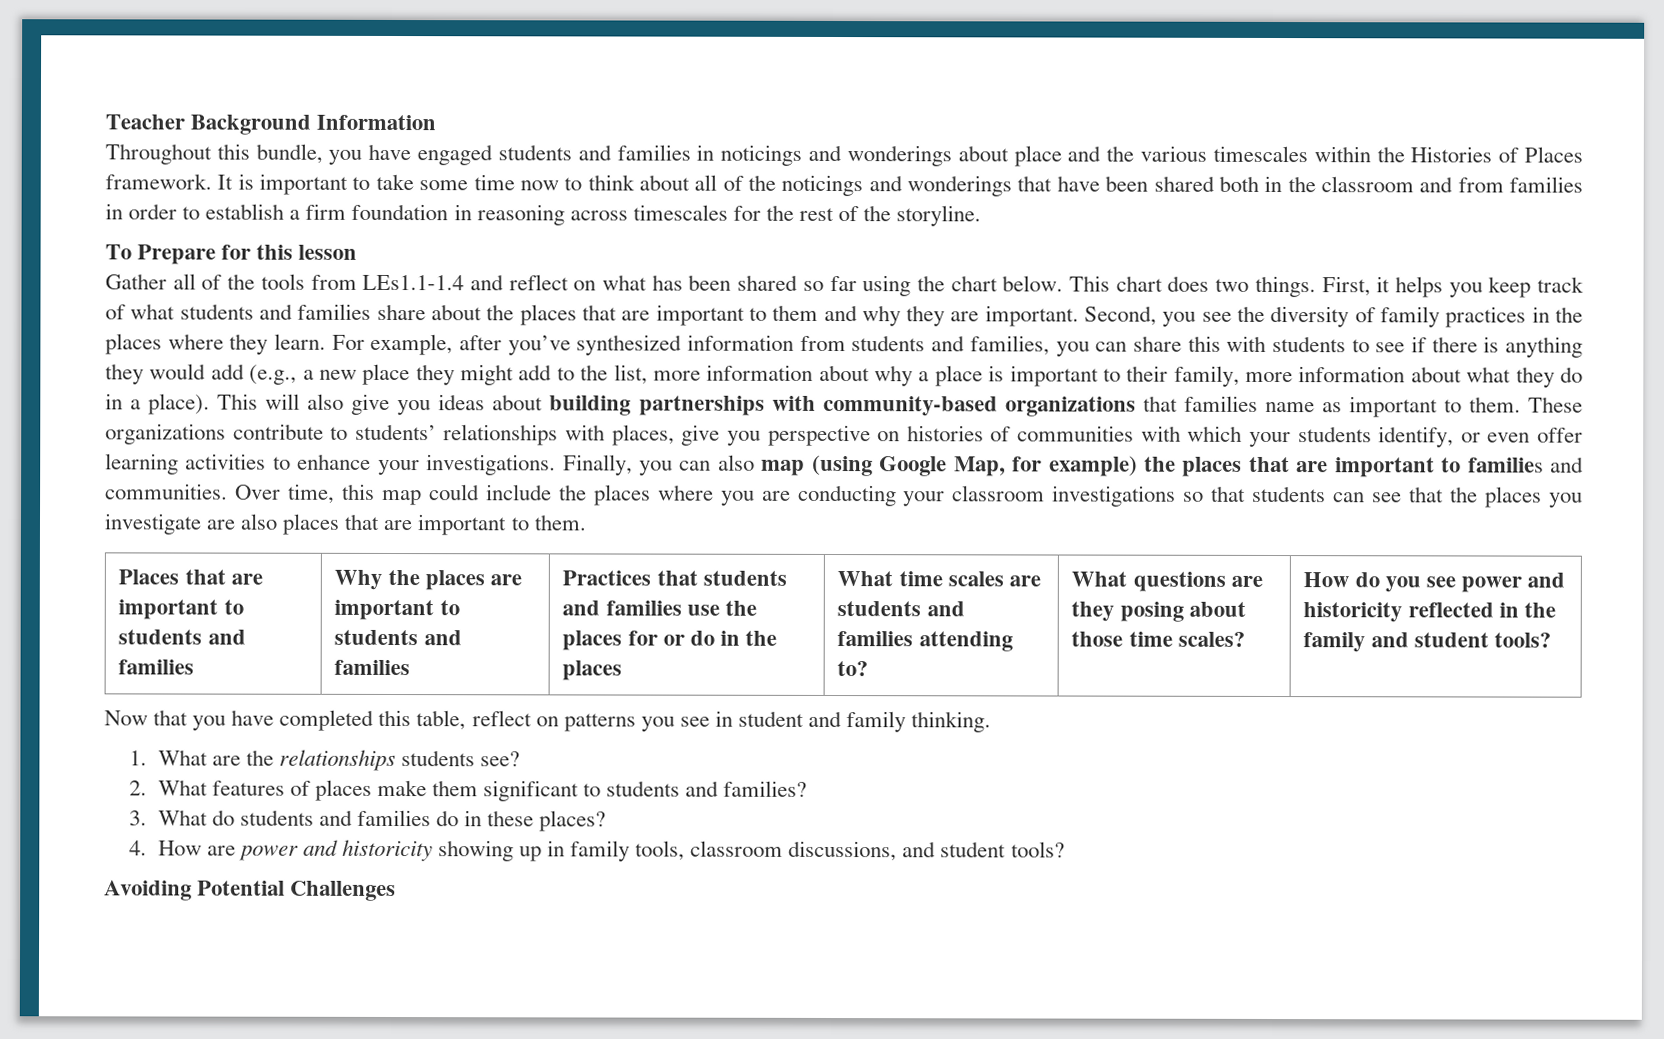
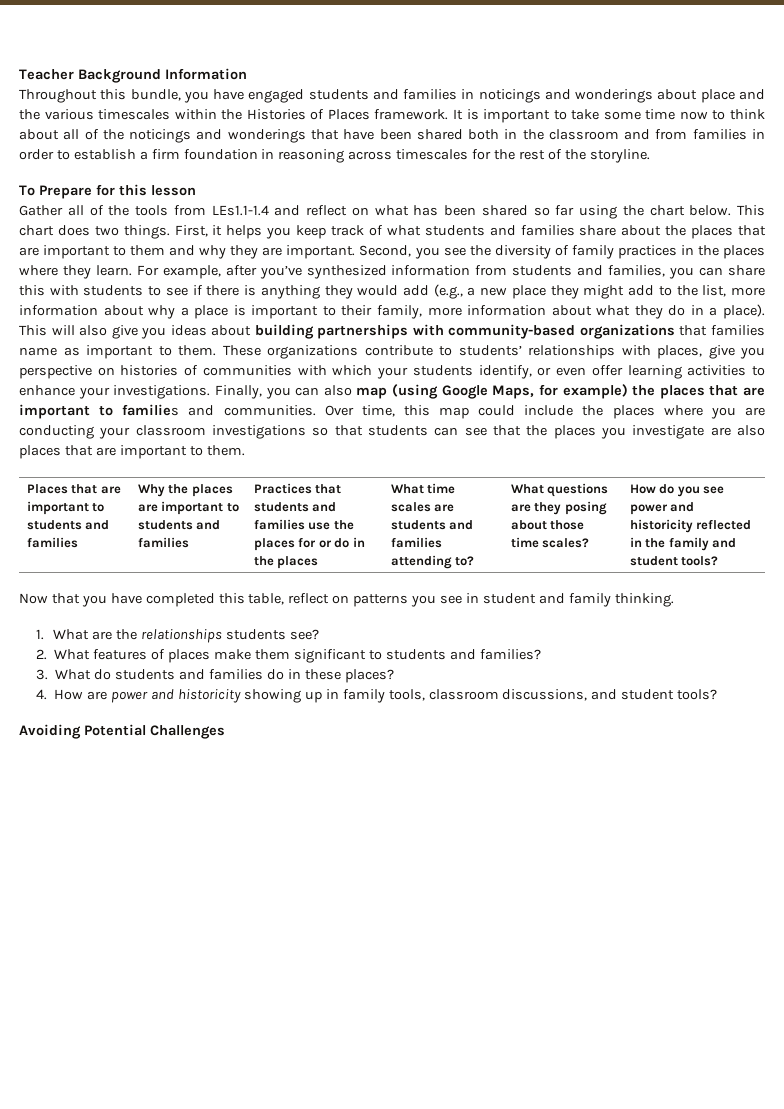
[953,456,1006,477] Map, -> [492,385,535,399] Maps,

